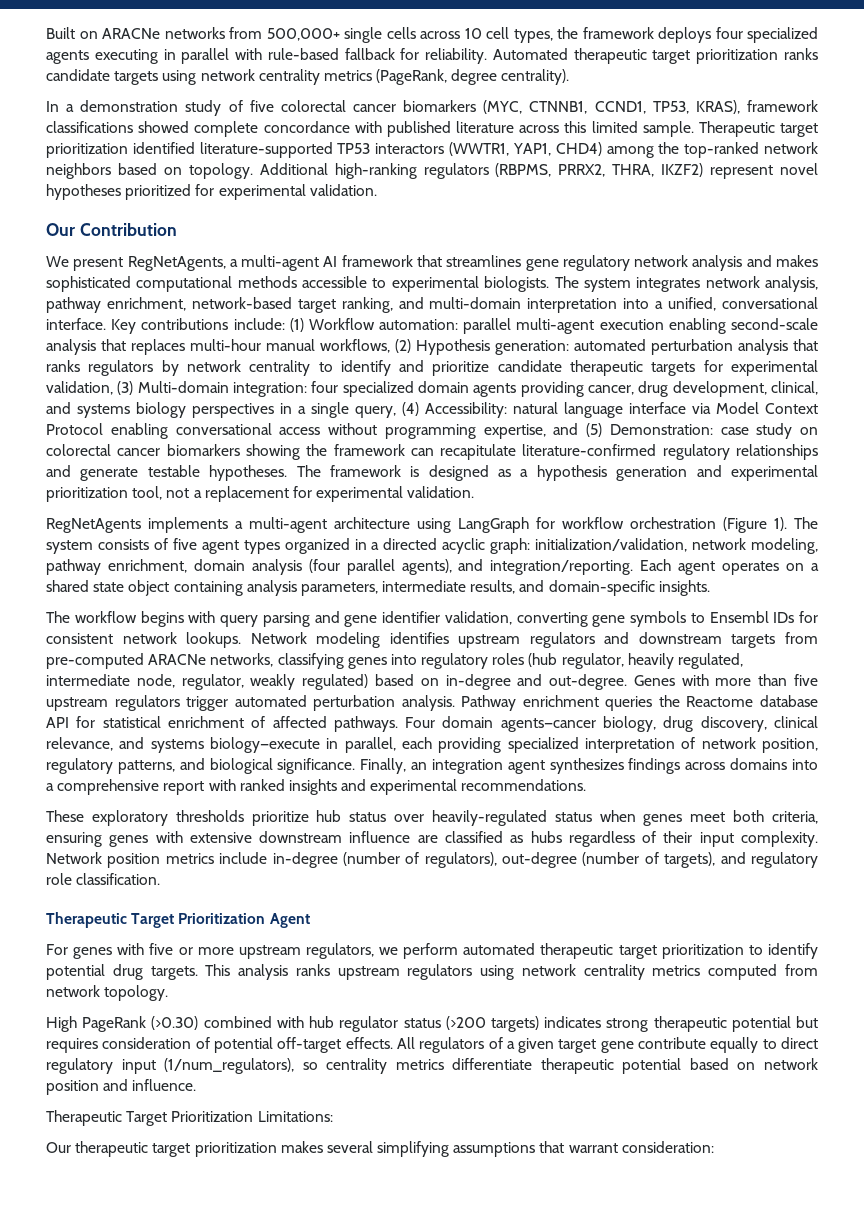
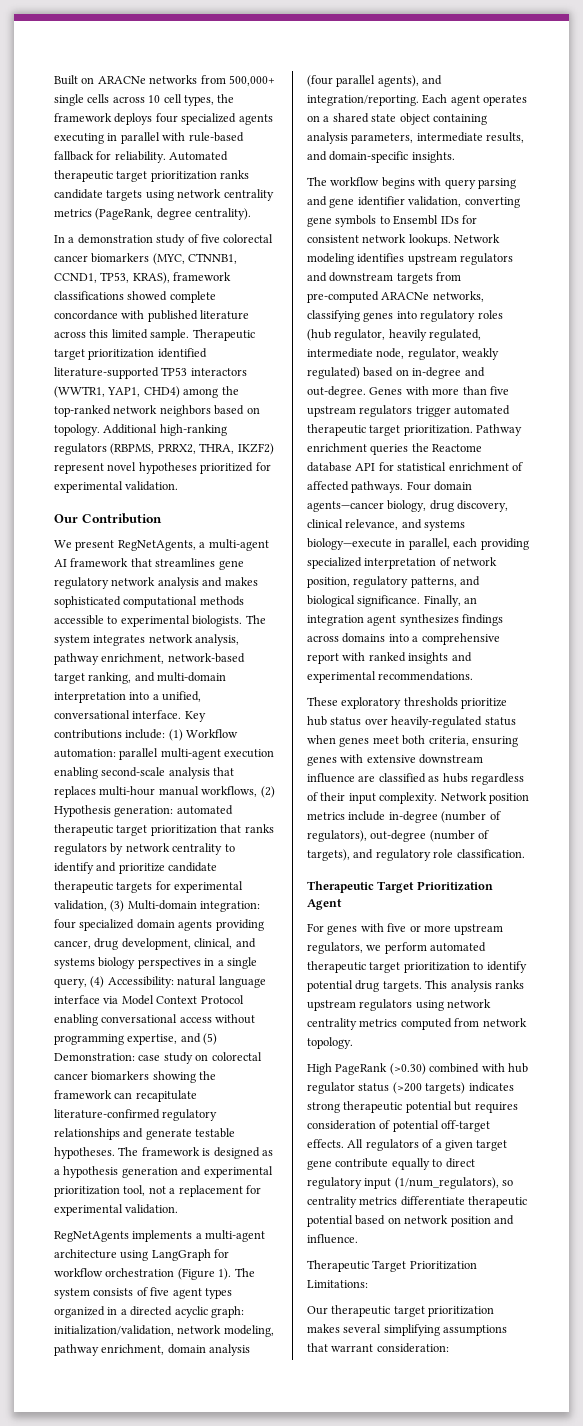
[651,339,788,355] perturbation analysis -> [54,824,217,836] therapeutic target prioritization
[313,695,455,711] perturbation analysis. -> [307,424,473,436] therapeutic target prioritization.

